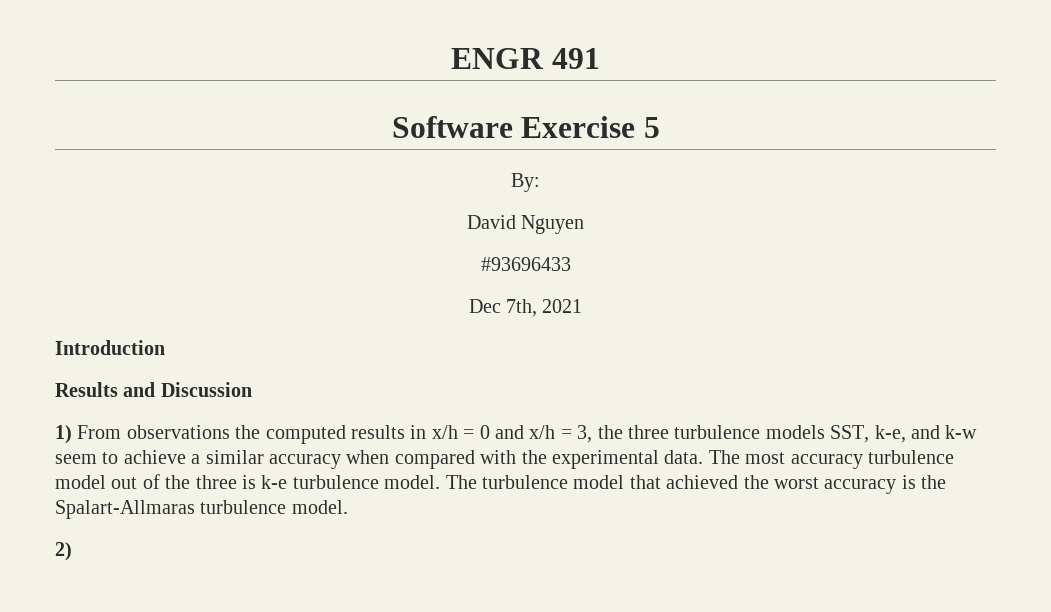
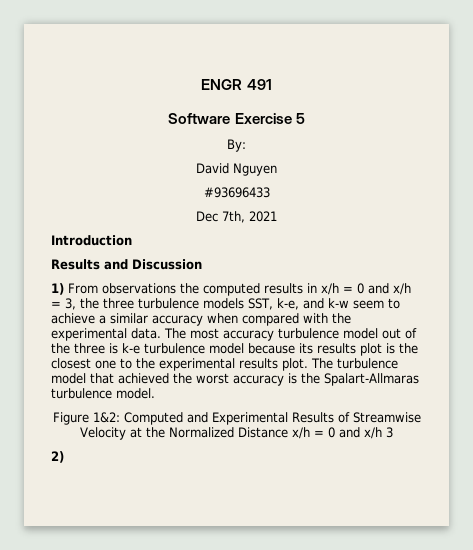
[384,475,441,489] model. -> [209,343,418,356] [51,358,308,371] model because its results plot is the closest one to the experimental results plot.
(348, 507) none -> [52,412,421,425] [80,427,393,440] // Figure 1&2: Computed and Experimental Results of Streamwise Velocity at the Normalized Distance x/h = 0 and x/h 3

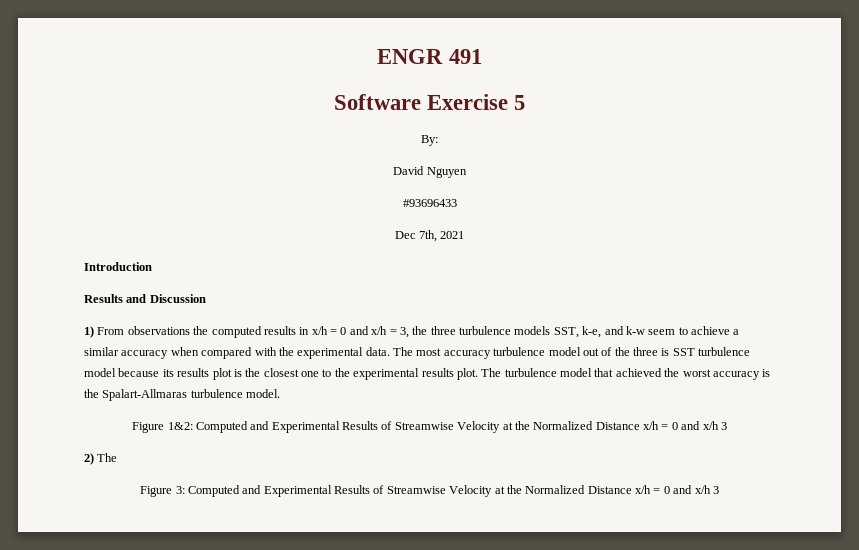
[122,343,140,354] k-e -> [672,348,695,356] SST
(64, 457) none -> [97,453,118,462] [140,485,719,497] The // Figure 3: Computed and Experimental Results of Streamwise Velocity at the Normalized Distance x/h = 0 and x/h 3

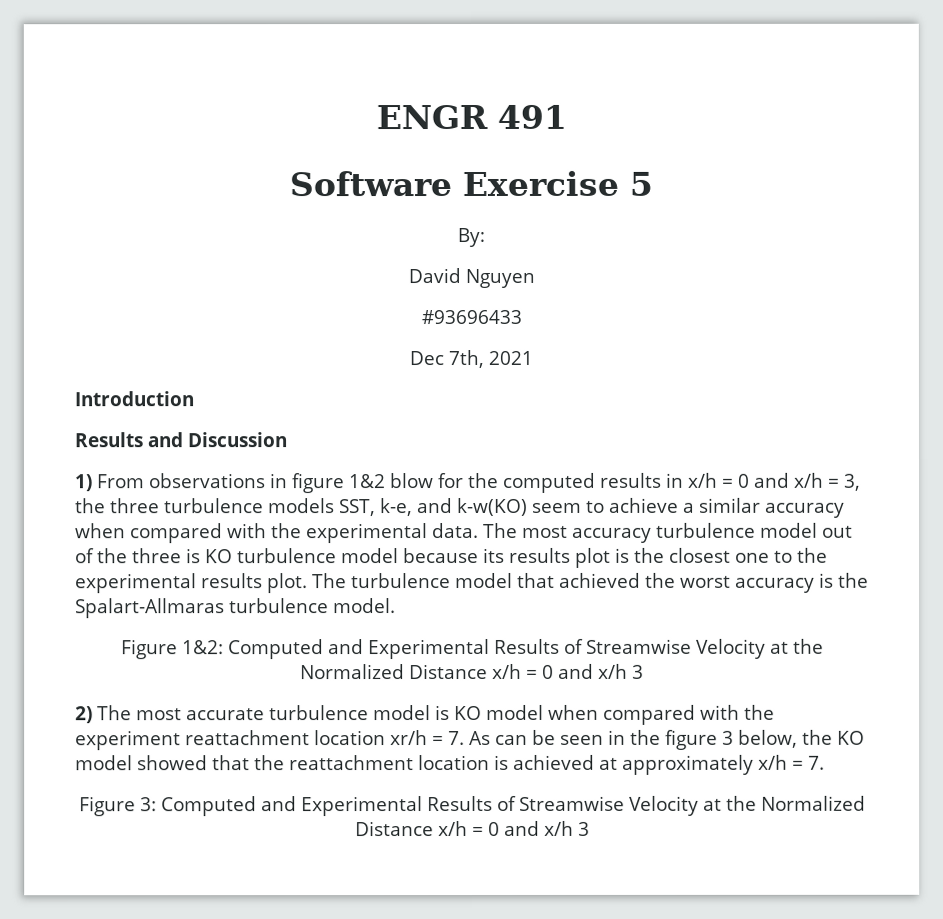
(190, 330) none -> [270,473,464,494] in figure 1&2 blow for
[625,326,645,335] k-w -> [456,497,528,517] k-w(KO)
[672,348,695,356] SST -> [205,549,233,564] KO
(118, 457) none -> [136,704,775,725] [75,729,865,751] [75,754,825,775] most accurate turbulence model is KO model when compared with the experiment reattachment location xr/h = 7. As can be seen in the figure 3 below, the KO model showed that the reattachment location is achieved at approximately x/h = 7.

